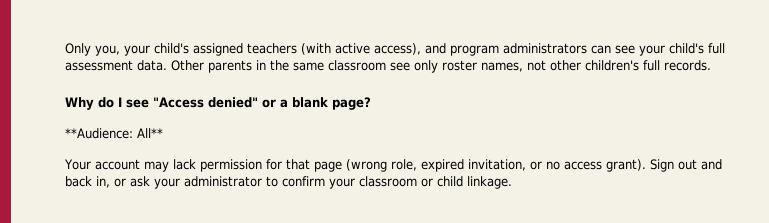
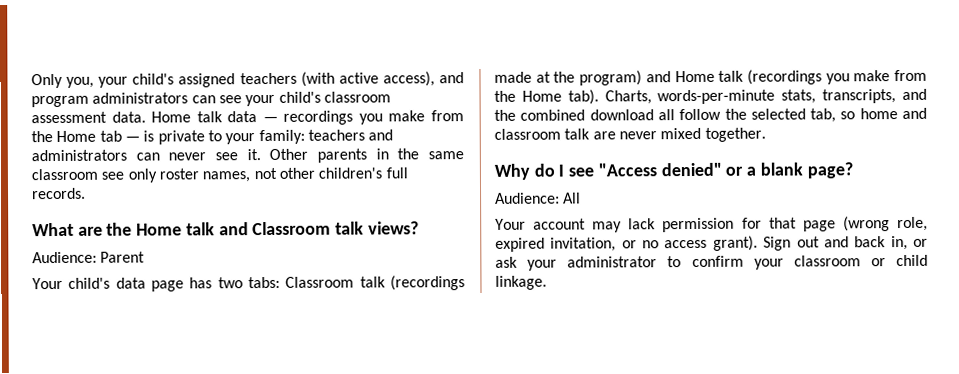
[708,43,725,54] full -> [323,91,391,103] classroom
(167, 65) none -> [151,110,464,125] [31,129,394,145] [31,149,261,162] Home talk data — recordings you make from the Home tab — is private to your family: teachers and administrators can never see it.
(711, 65) none -> [32,221,419,237] [32,251,146,264] [32,275,465,292] [494,69,927,86] [494,88,927,105] [494,107,927,123] [494,127,766,142] // What are the Home talk and Classroom talk views? // Audience: Parent // Your child's data page has two tabs: Classroom talk (recordings made at the program) and Home talk (recordings you make from the Home tab). Charts, words-per-minute stats, transcripts, and the combined download all follow the selected tab, so home and classroom talk are never mixed together.
[65,128,163,139] **Audience: All** -> [495,192,582,204] Audience: All

